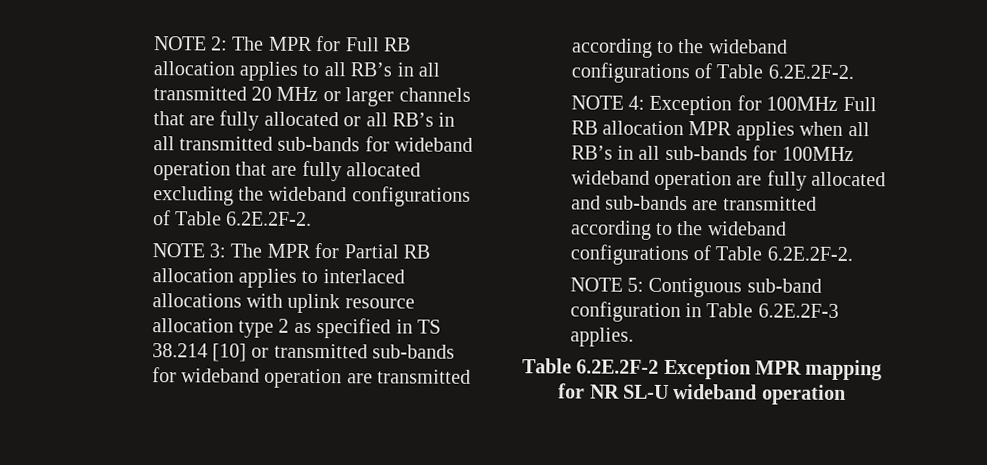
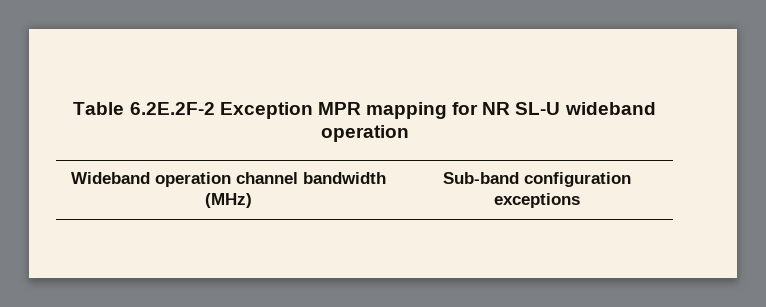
[153,36,411,52] [152,61,440,81] [152,86,471,107] [152,110,456,131] [152,136,474,152] [152,160,422,182] [152,186,471,207] [152,210,313,226] [151,243,430,259] [151,268,405,288] [151,293,415,314] [151,318,441,339] [151,343,456,362] [151,367,472,389] [570,38,788,58] [570,62,854,84] [570,95,877,116] [570,120,870,141] [570,145,854,162] [570,170,887,191] [570,195,817,211] [569,220,787,240] [569,244,853,266] [569,277,822,298] [569,301,839,323] [569,327,634,347] NOTE 2: The MPR for Full RB allocation applies to all RB’s in all transmitted 20 MHz or larger channels that are fully allocated or all RB’s in all transmitted sub-bands for wideband operation that are fully allocated excluding the wideband configurations of Table 6.2E.2F-2. // NOTE 3: The MPR for Partial RB allocation applies to interlaced allocations with uplink resource allocation type 2 as specified in TS 38.214 [10] or transmitted sub-bands for wideband operation are transmitted according to the wideband configurations of Table 6.2E.2F-2. // NOTE 4: Exception for 100MHz Full RB allocation MPR applies when all RB’s in all sub-bands for 100MHz wideband operation are fully allocated and sub-bands are transmitted according to the wideband configurations of Table 6.2E.2F-2. // NOTE 5: Contiguous sub-band configuration in Table 6.2E.2F-3 applies. // -> (73, 108) none
(846, 394) none -> [71,172,386,187] [205,193,252,208] [442,172,631,187] [493,193,580,208] // Wideband operation channel bandwidth (MHz) | Sub-band configuration exceptions

